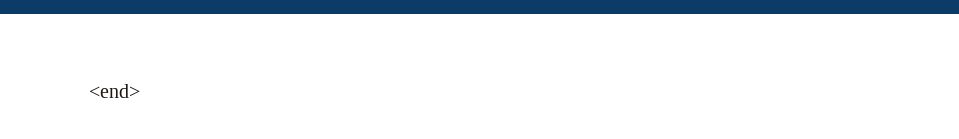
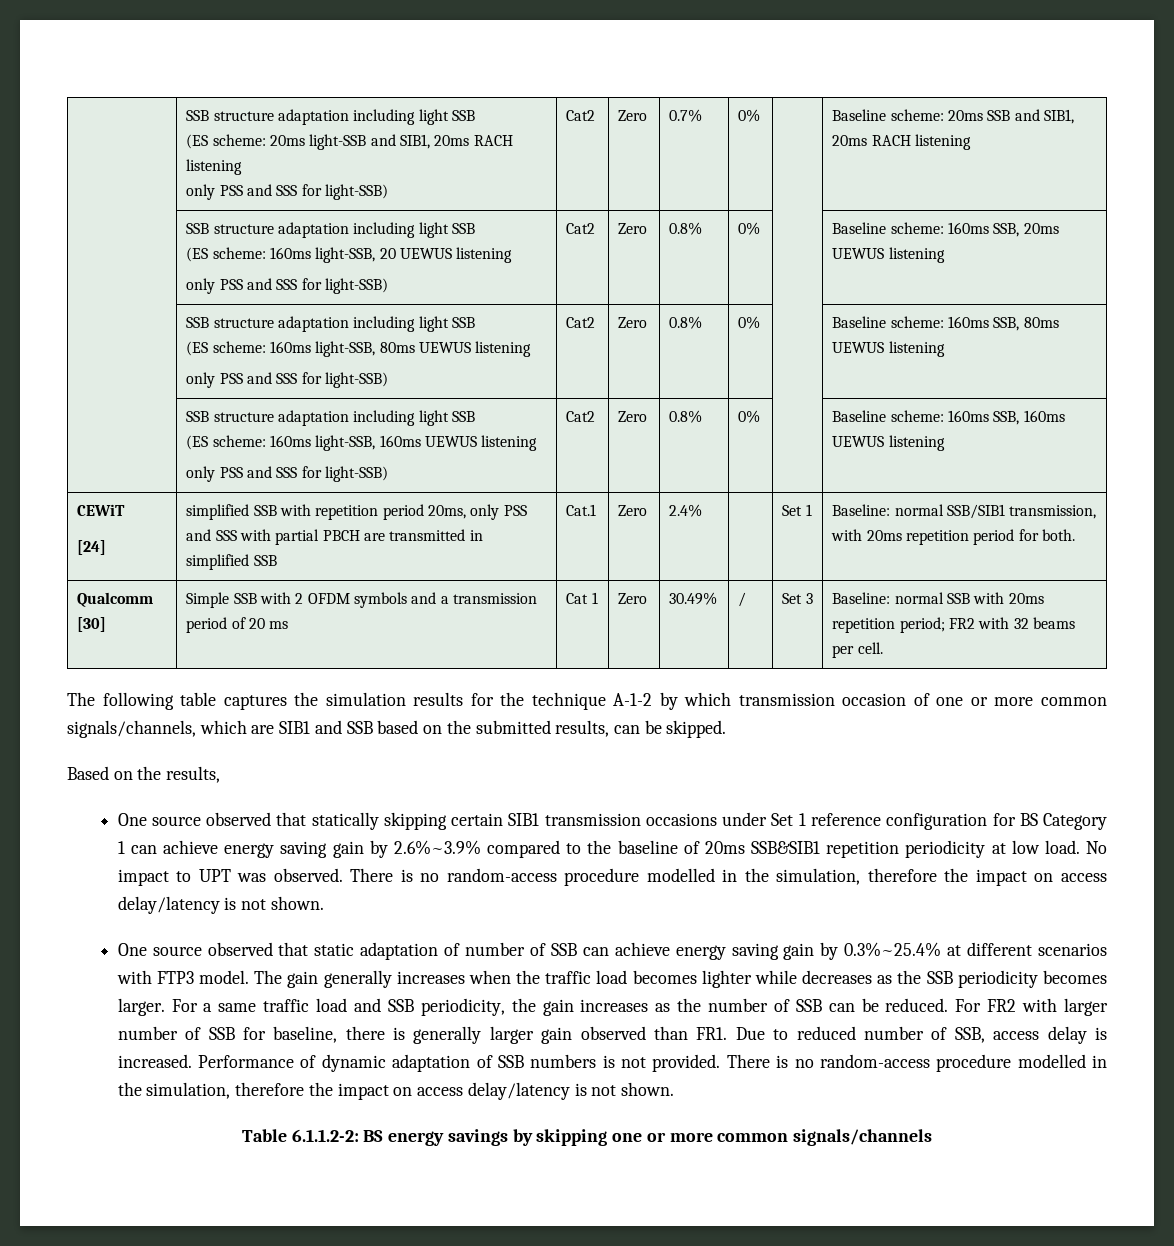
[89,84,140,98] <end> -> [186,109,475,125] [186,134,513,150] [186,159,243,175] [186,184,388,200] [566,110,596,121] [618,110,648,121] [669,109,703,122] [738,109,761,122] [832,109,1074,124] [832,134,971,150] [186,222,475,238] [186,247,513,263] [186,278,388,294] [566,223,596,234] [618,223,648,234] [669,222,703,235] [738,222,761,235] [832,222,1059,237] [832,247,945,263] [186,316,475,332] [186,341,532,357] [186,372,388,388] [566,317,596,328] [618,317,648,328] [669,316,703,329] [738,316,761,329] [832,316,1059,331] [832,341,945,357] [186,410,475,426] [186,435,538,451] [186,466,388,482] [566,411,596,422] [618,411,648,422] [669,410,703,423] [738,410,761,423] [832,410,1065,425] [832,435,945,451] [77,504,126,516] [77,540,107,555] [186,504,527,520] [186,529,483,545] [186,554,277,570] [566,504,597,516] [618,505,648,516] [669,504,703,517] [782,504,812,516] [832,504,1097,519] [831,529,1075,545] [77,592,154,607] [77,617,107,632] [186,592,537,608] [186,617,289,633] [566,592,598,604] [618,593,648,604] [669,592,718,605] [738,592,747,607] [782,593,813,604] [832,592,1044,604] [832,617,1075,633] [832,642,883,658] [67,692,1107,710] [67,720,727,738] [67,766,221,783] [117,812,1108,830] [117,840,1108,858] [117,868,1108,886] [117,896,324,914] [117,942,1107,960] [116,970,1107,988] [117,998,1109,1016] [117,1026,1107,1044] [117,1054,1107,1072] [117,1082,674,1100] [242,1129,932,1146] | SSB structure adaptation including light SSB // (ES scheme: 20ms light-SSB and SIB1, 20ms RACH listening // only PSS and SSS for light-SSB) | Cat2 | Zero | 0.7% | 0% | | Baseline scheme: 20ms SSB and SIB1, 20ms RACH listening // | SSB structure adaptation including light SSB // (ES scheme: 160ms light-SSB, 20 UEWUS listening // only PSS and SSS for light-SSB) | Cat2 | Zero | 0.8% | 0% | | Baseline scheme: 160ms SSB, 20ms UEWUS listening // | SSB structure adaptation including light SSB // (ES scheme: 160ms light-SSB, 80ms UEWUS listening // only PSS and SSS for light-SSB) | Cat2 | Zero | 0.8% | 0% | | Baseline scheme: 160ms SSB, 80ms UEWUS listening // | SSB structure adaptation including light SSB // (ES scheme: 160ms light-SSB, 160ms UEWUS listening // only PSS and SSS for light-SSB) | Cat2 | Zero | 0.8% | 0% | | Baseline scheme: 160ms SSB, 160ms UEWUS listening // CEWiT // [24] | simplified SSB with repetition period 20ms, only PSS and SSS with partial PBCH are transmitted in simplified SSB | Cat.1 | Zero | 2.4% | | Set 1 | Baseline: normal SSB/SIB1 transmission, with 20ms repetition period for both. // Qualcomm [30] | Simple SSB with 2 OFDM symbols and a transmission period of 20 ms | Cat 1 | Zero | 30.49% | / | Set 3 | Baseline: normal SSB with 20ms repetition period; FR2 with 32 beams per cell. // The following table captures the simulation results for the technique A-1-2 by which transmission occasion of one or more common signals/channels, which are SIB1 and SSB based on the submitted results, can be skipped. // Based on the results, // One source observed that statically skipping certain SIB1 transmission occasions under Set 1 reference configuration for BS Category 1 can achieve energy saving gain by 2.6%~3.9% compared to the baseline of 20ms SSB&SIB1 repetition periodicity at low load. No impact to UPT was observed. There is no random-access procedure modelled in the simulation, therefore the impact on access delay/latency is not shown. // One source observed that static adaptation of number of SSB can achieve energy saving gain by 0.3%~25.4% at different scenarios with FTP3 model. The gain generally increases when the traffic load becomes lighter while decreases as the SSB periodicity becomes larger. For a same traffic load and SSB periodicity, the gain increases as the number of SSB can be reduced. For FR2 with larger number of SSB for baseline, there is generally larger gain observed than FR1. Due to reduced number of SSB, access delay is increased. Performance of dynamic adaptation of SSB numbers is not provided. There is no random-access procedure modelled in the simulation, therefore the impact on access delay/latency is not shown. // Table 6.1.1.2-2: BS energy savings by skipping one or more common signals/channels

